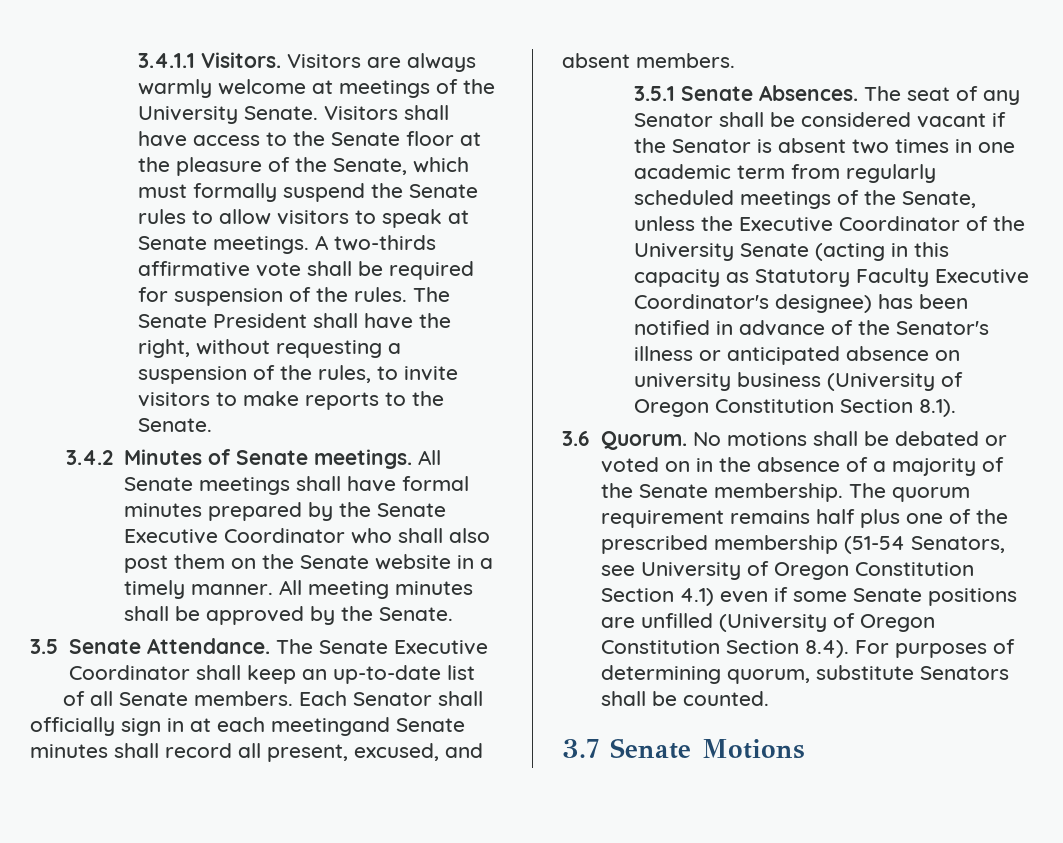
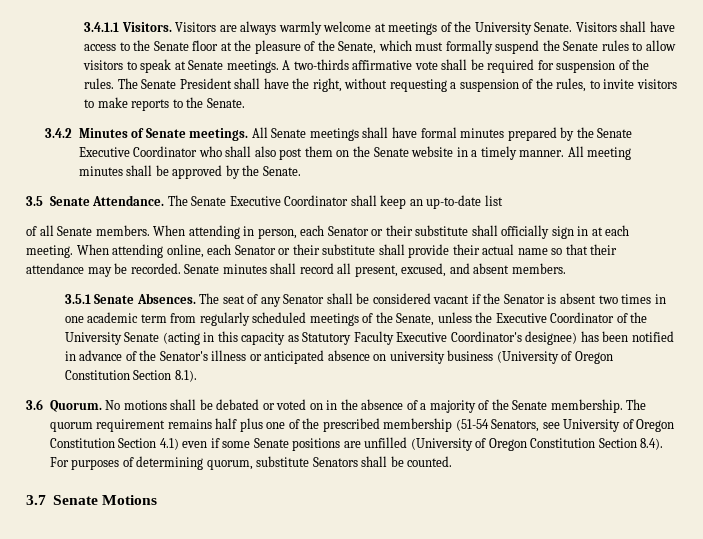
[298,691,432,706] Each Senator -> [153,225,469,239] When attending in person, each Senator or their substitute
[271,717,390,736] meetingand -> [26,244,618,258] [26,263,181,277] meeting. When attending online, each Senator or their substitute shall provide their actual name so that their attendance may be recorded.

